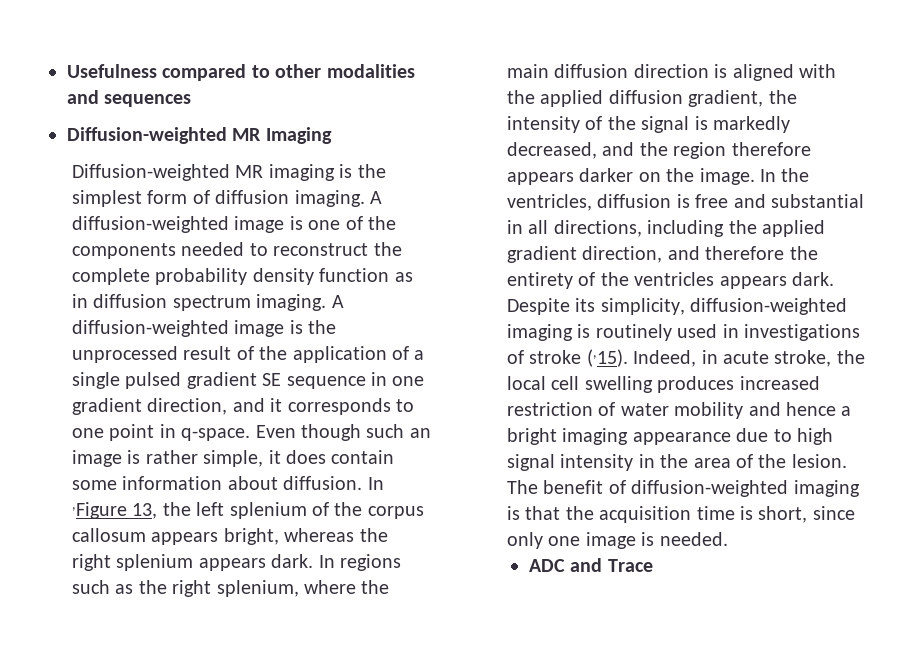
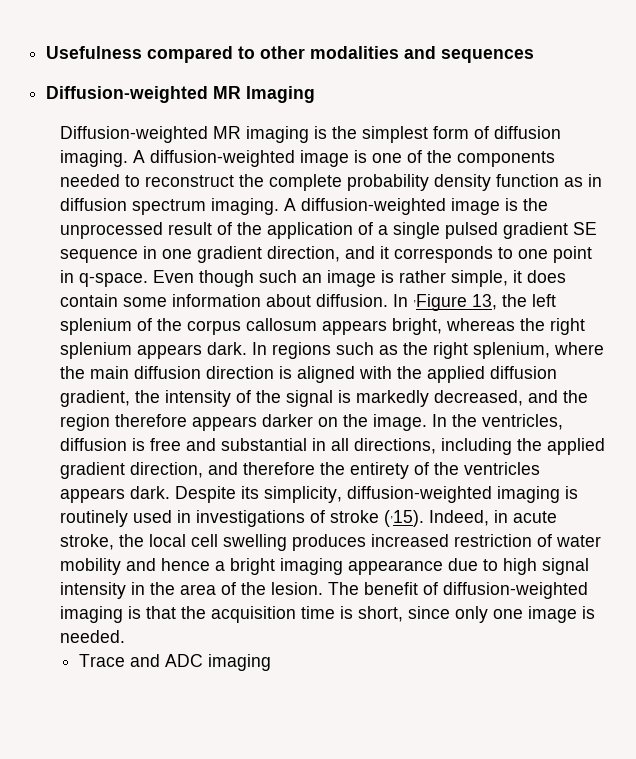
[528,558,653,572] ADC and Trace -> [79,654,272,671] Trace and ADC imaging

